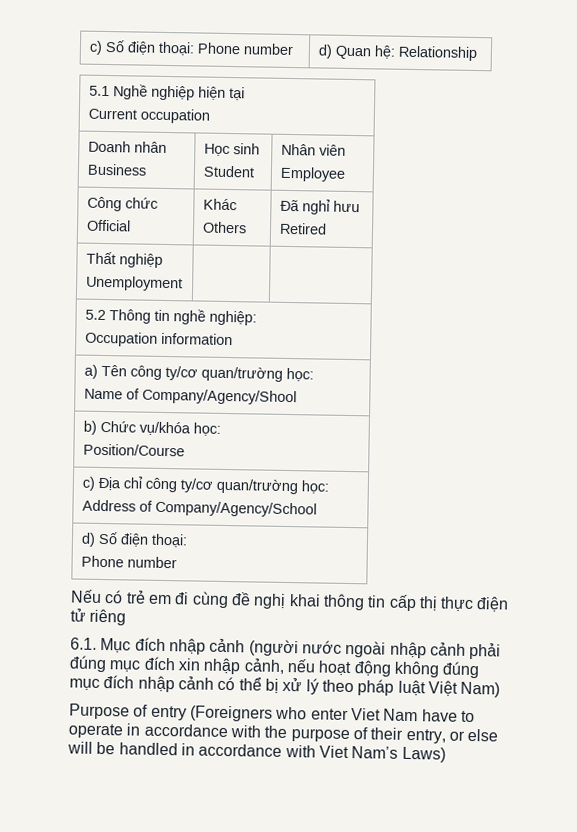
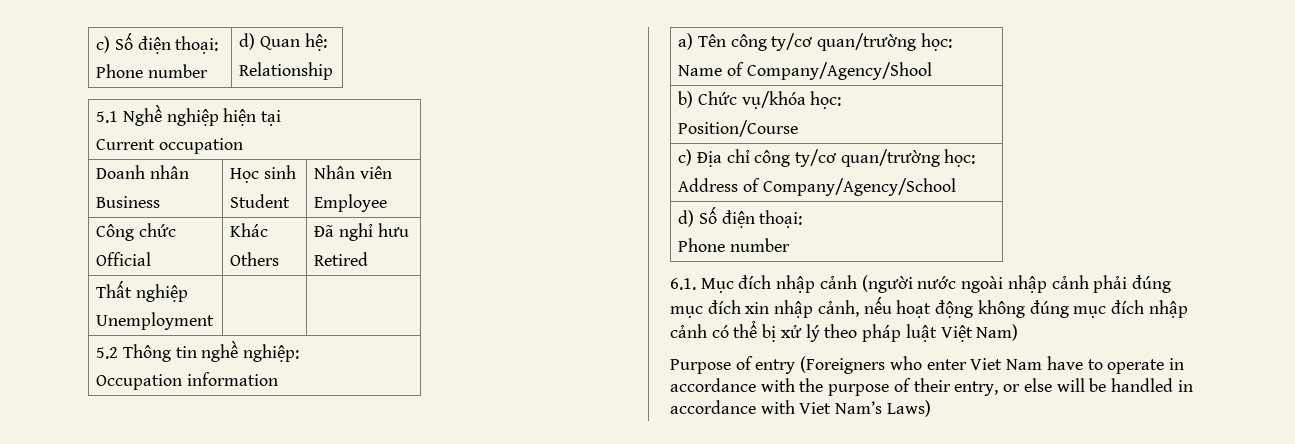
(195, 48) none -> (219, 45) //
(396, 52) none -> (327, 42) //
[70,589,510,613] [70,608,127,626] // Nếu có trẻ em đi cùng đề nghị khai thông tin cấp thị thực điện tử riêng -> (790, 245) none

